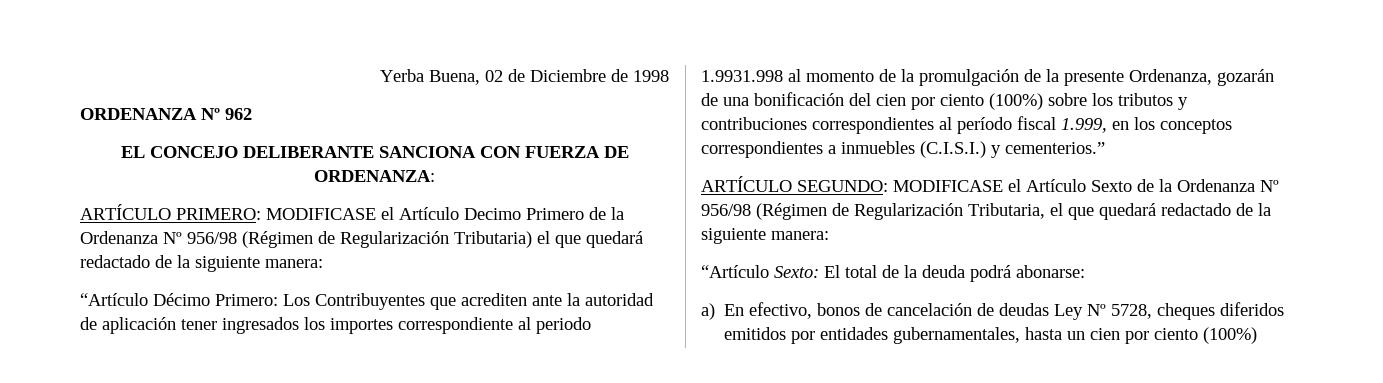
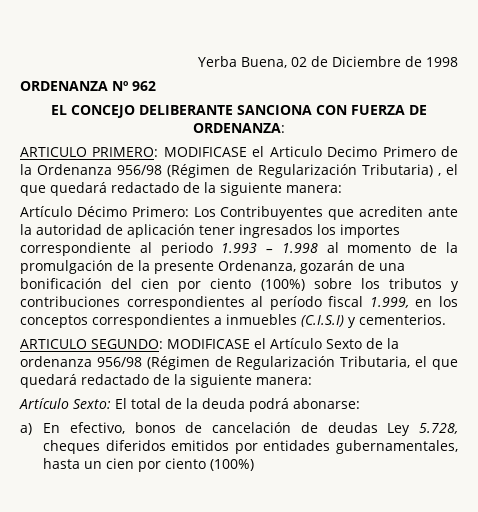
[80,204,171,220] ARTÍCULO -> [20,147,87,157] ARTICULO
[399,207,459,220] Artículo -> [269,146,322,157] Articulo
[163,232,182,244] Nº -> (113, 169) none
[537,231,643,248] [80,255,323,272] [80,293,148,306] el que quedará redactado de la siguiente manera: // “Artículo -> [437,164,458,176] [20,182,342,196] [20,206,72,217] , el que quedará redactado de la siguiente manera: // Artículo
[701,70,783,82] 1.9931.998 -> [221,243,318,253] 1.993 – 1.998
[920,141,1105,158] [701,176,792,192] (C.I.S.I.) y cementerios.” // ARTÍCULO -> [301,314,446,328] [20,339,87,349] (C.I.S.I) y cementerios. // ARTICULO
[1177,179,1279,192] Ordenanza Nº -> [20,356,92,367] ordenanza
[701,265,769,278] “Artículo -> [19,398,69,409] Artículo
[1087,304,1153,319] Nº 5728, -> [418,423,458,434] 5.728,

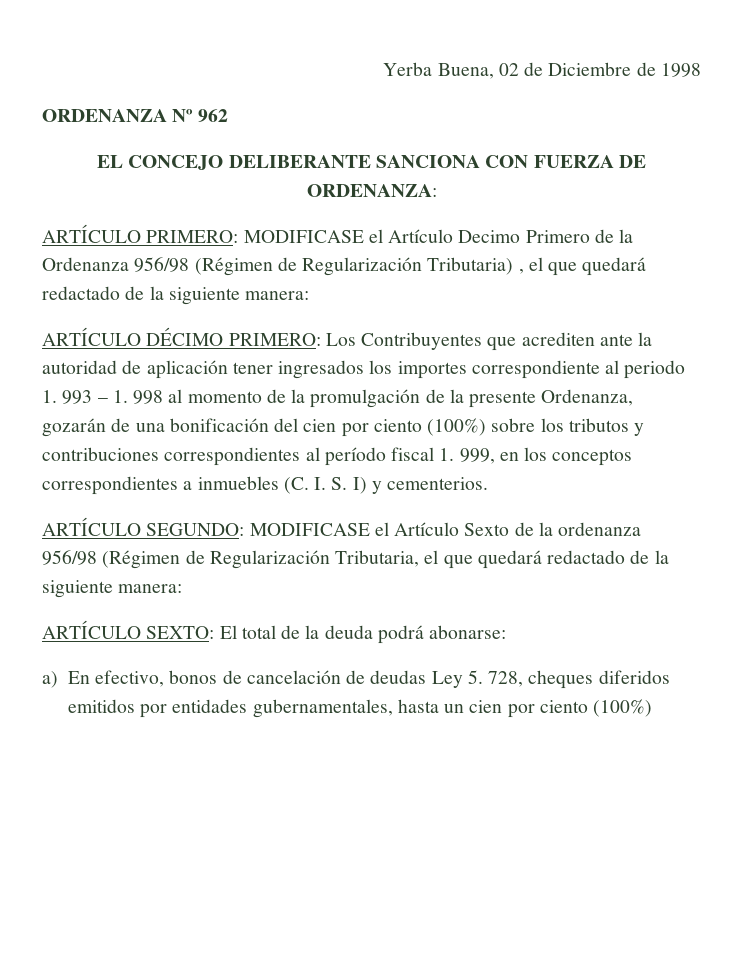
[20,147,87,157] ARTICULO -> [42,224,141,243] ARTÍCULO
[269,146,322,157] Articulo -> [388,229,454,243] Artículo
[20,206,189,217] Artículo Décimo Primero: -> [42,327,321,346] ARTÍCULO DÉCIMO PRIMERO:
[221,243,318,253] 1.993 – 1.998 -> [42,390,164,404] 1. 993 – 1. 998
[369,297,409,308] 1.999, -> [439,448,495,464] 1. 999,
[301,315,344,327] (C.I.S.I) -> [283,477,367,494] (C. I. S. I)
[20,339,87,349] ARTICULO -> [42,517,141,536] ARTÍCULO
[19,398,111,409] Artículo Sexto: -> [42,620,215,639] ARTÍCULO SEXTO:
[418,423,458,434] 5.728, -> [467,670,524,687] 5. 728,

